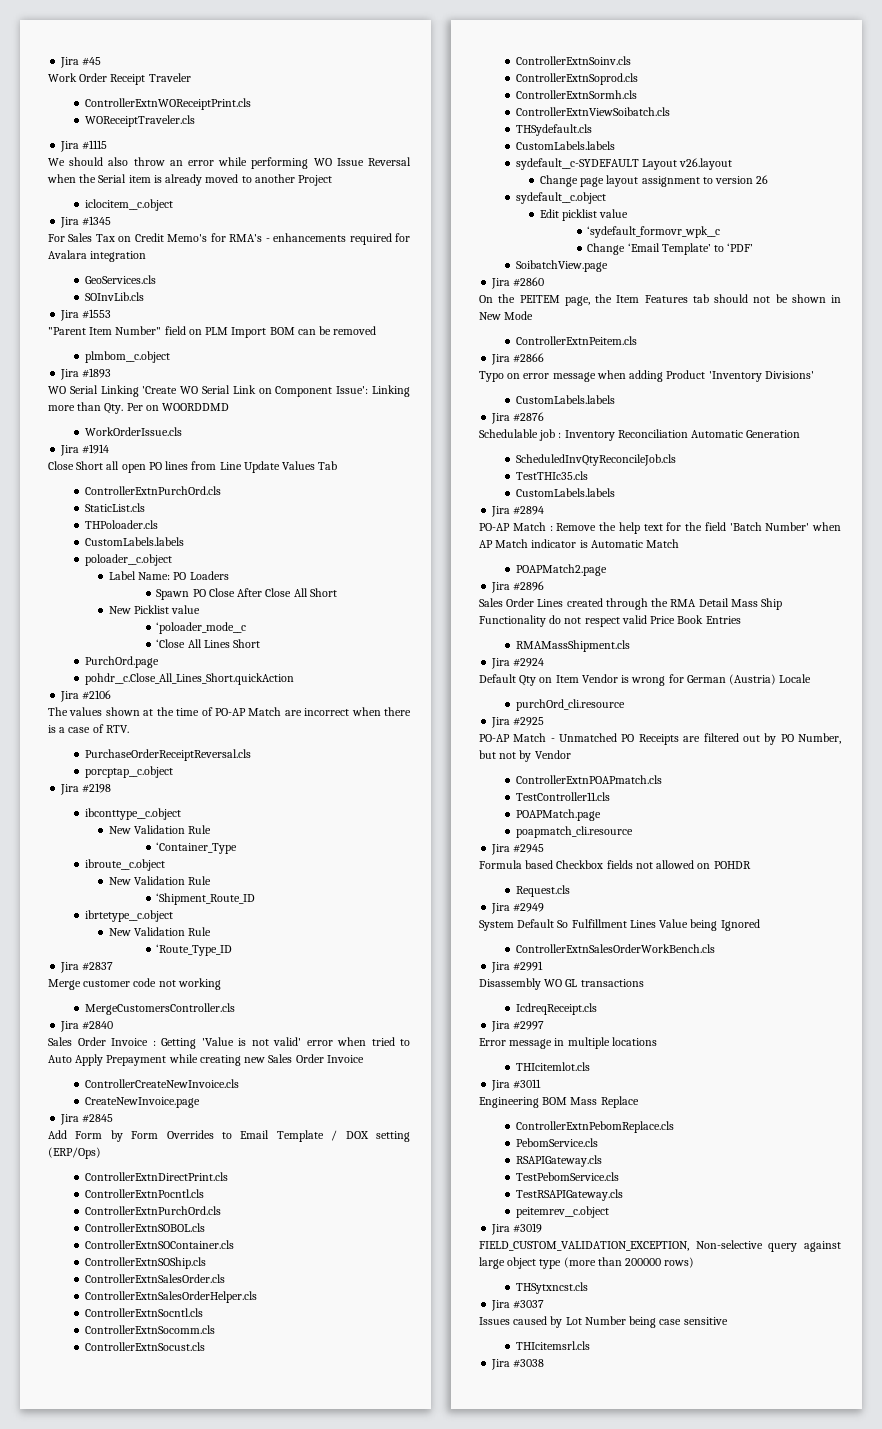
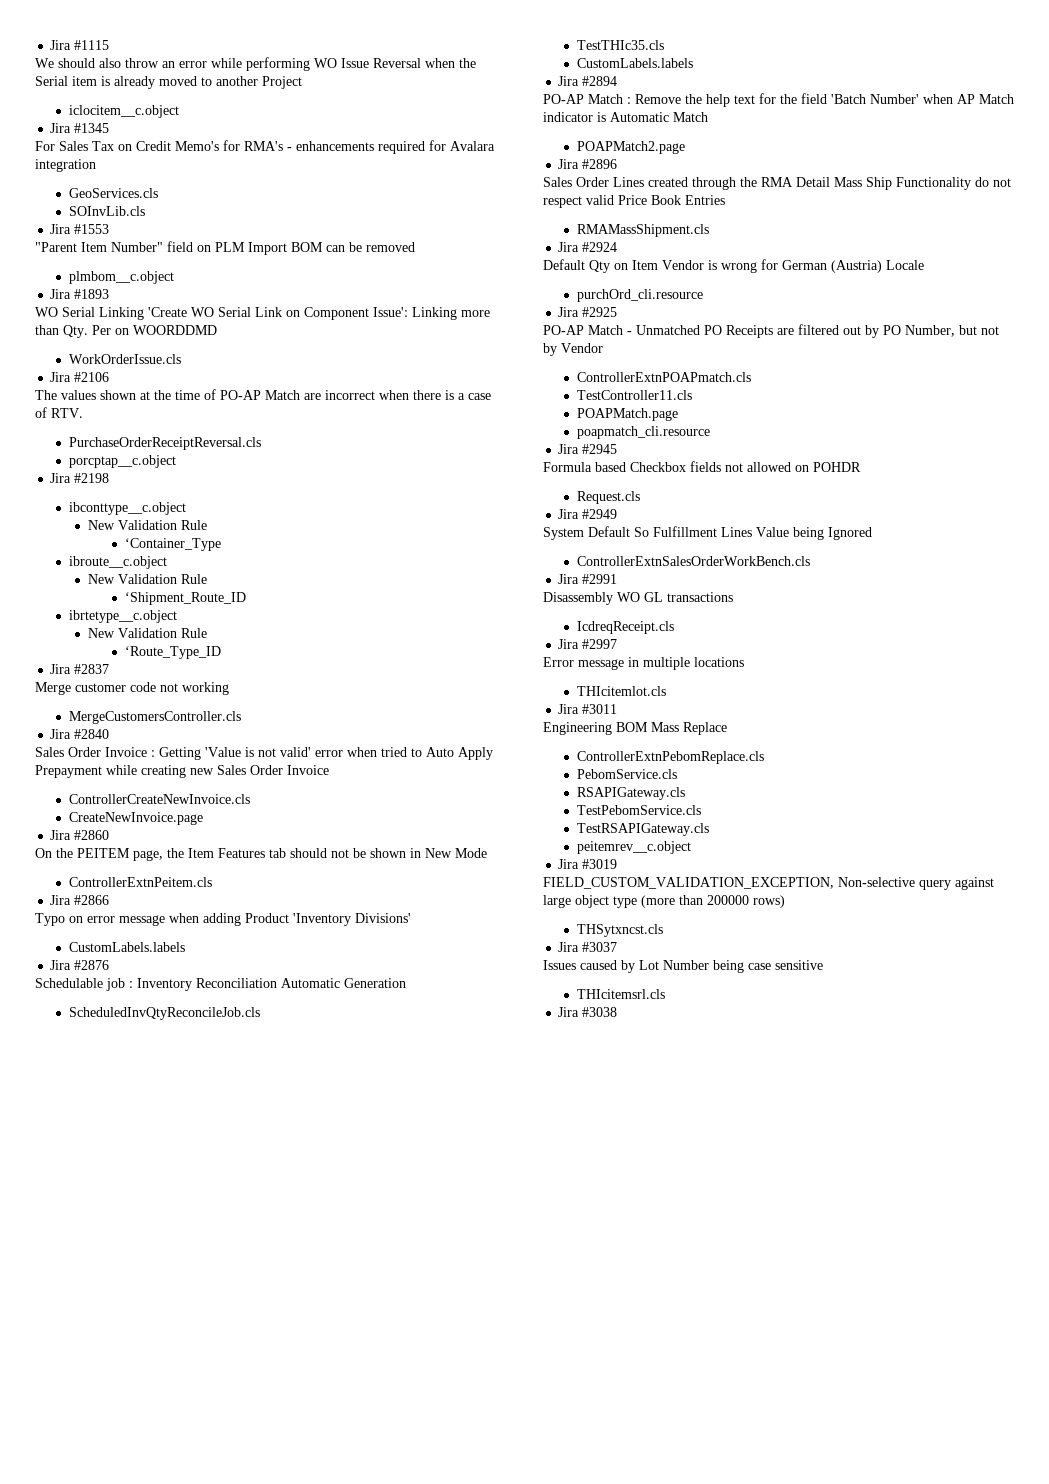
[60,57,102,68] [48,73,191,85] [84,98,251,110] [84,115,195,127] [60,141,80,152] Jira #45 // Work Order Receipt Traveler // ControllerExtnWOReceiptPrint.cls // WOReceiptTraveler.cls // Jira -> [50,40,72,50] Jira
[60,444,110,456] [48,461,338,473] [84,486,221,495] [84,503,145,512] [84,520,158,529] [84,537,184,546] [84,554,172,566] [108,571,229,580] [156,588,337,600] [108,605,201,614] [156,622,247,634] [156,639,261,648] [84,656,159,668] [84,673,294,685] // Jira #1914 // Close Short all open PO lines from Line Update Values Tab // ControllerExtnPurchOrd.cls // StaticList.cls // THPoloader.cls // CustomLabels.labels // poloader__c.object // Label Name: PO Loaders // Spawn PO Close After Close All Short // New Picklist value // ‘poloader_mode__c // ‘Close All Lines Short // PurchOrd.page // pohdr__c.Close_All_Lines_Short.quickAction -> (182, 359) none
[60,1114,114,1125] [48,1130,410,1142] [48,1147,101,1159] [84,1172,228,1181] [84,1189,204,1198] [84,1206,221,1215] [84,1223,205,1232] [84,1240,234,1249] [84,1257,206,1269] [84,1274,225,1283] [84,1291,257,1303] [84,1308,203,1317] [84,1325,215,1334] [84,1342,205,1351] [515,56,631,65] [515,73,638,85] [515,90,637,99] [515,107,670,116] [515,124,592,136] [515,141,615,150] [515,158,733,170] [539,175,769,187] [515,192,606,204] [539,209,629,221] [587,226,721,238] [587,243,754,255] [515,260,608,272] // Jira #2845 // Add Form by Form Overrides to Email Template / DOX setting (ERP/Ops) // ControllerExtnDirectPrint.cls // ControllerExtnPocntl.cls // ControllerExtnPurchOrd.cls // ControllerExtnSOBOL.cls // ControllerExtnSOContainer.cls // ControllerExtnSOShip.cls // ControllerExtnSalesOrder.cls // ControllerExtnSalesOrderHelper.cls // ControllerExtnSocntl.cls // ControllerExtnSocomm.cls // ControllerExtnSocust.cls // ControllerExtnSoinv.cls // ControllerExtnSoprod.cls // ControllerExtnSormh.cls // ControllerExtnViewSoibatch.cls // THSydefault.cls // CustomLabels.labels // sydefault__c-SYDEFAULT Layout v26.layout // Change page layout assignment to version 26 // sydefault__c.object // Edit picklist value // ‘sydefault_formovr_wpk__c // Change ‘Email Template’ to ‘PDF’ // SoibatchView.page -> (204, 818) none

